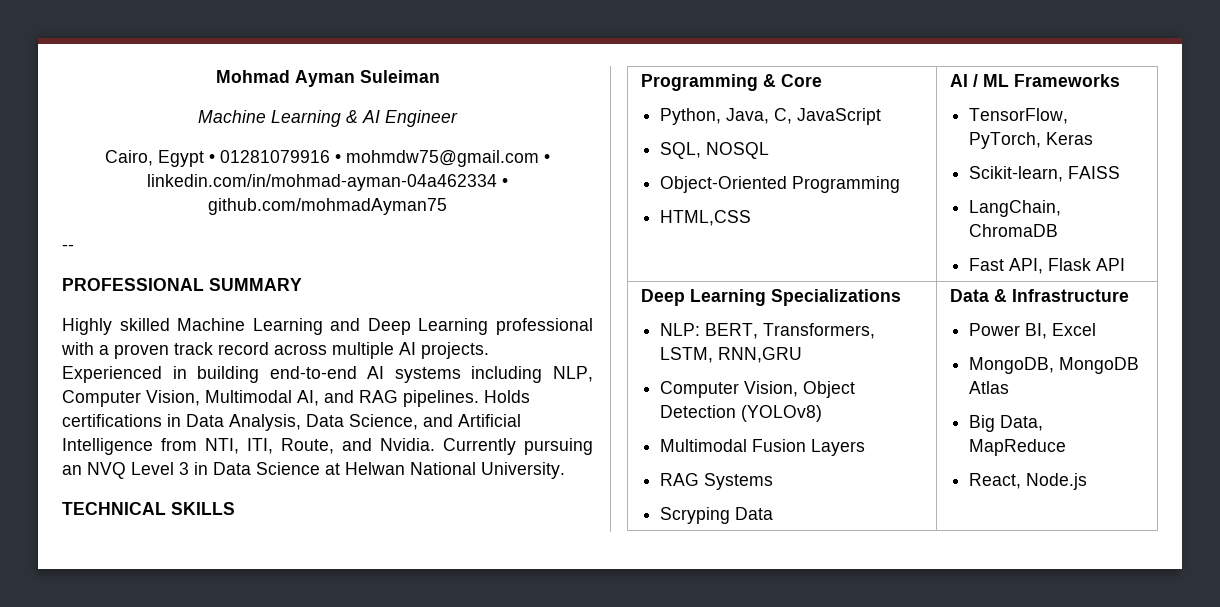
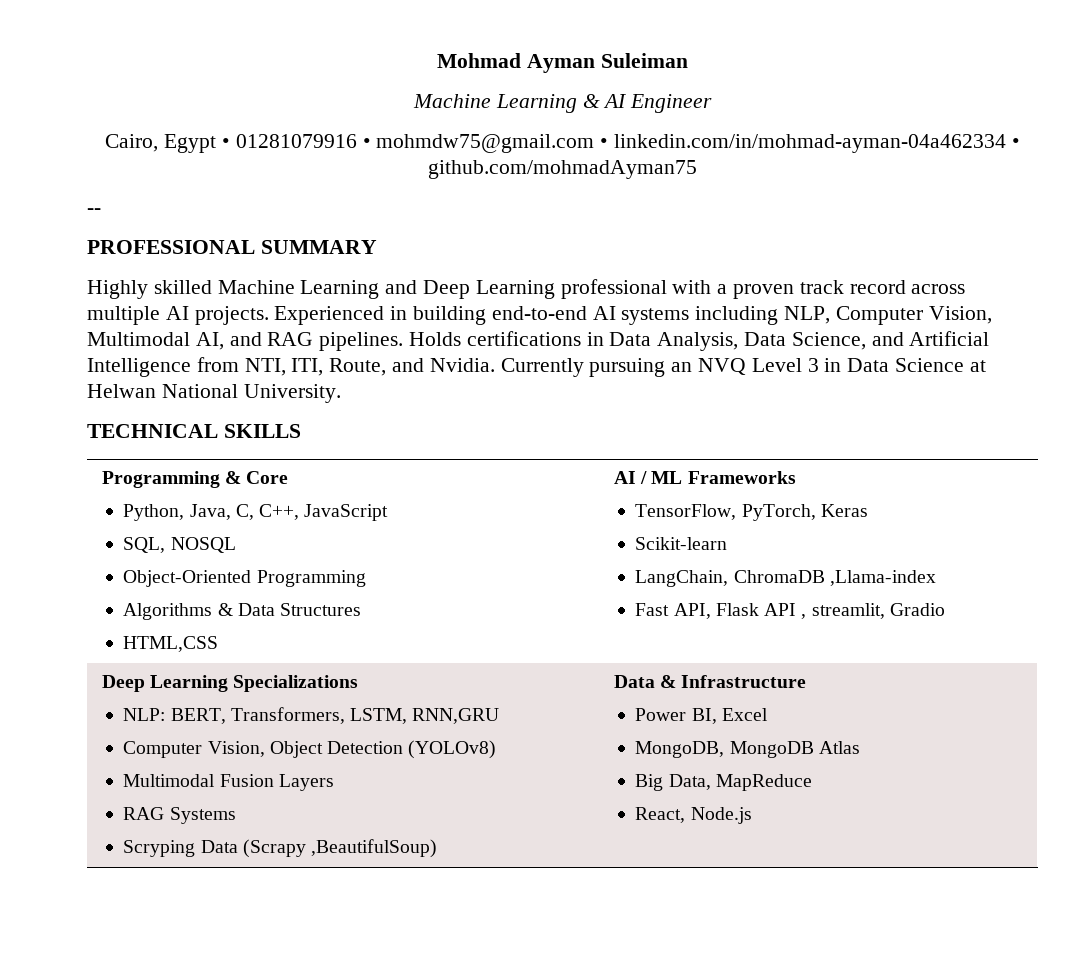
(792, 116) none -> [259,504,300,520] C++,
(900, 184) none -> [123,603,362,620] // Algorithms & Data Structures
[968,166,1120,182] Scikit-learn, FAISS -> [635,537,728,550] Scikit-learn
(1058, 230) none -> [829,570,936,586] ,Llama-index
(1125, 264) none -> [801,603,945,619] , streamlit, Gradio
(773, 513) none -> [242,839,438,858] (Scrapy ,BeautifulSoup)

